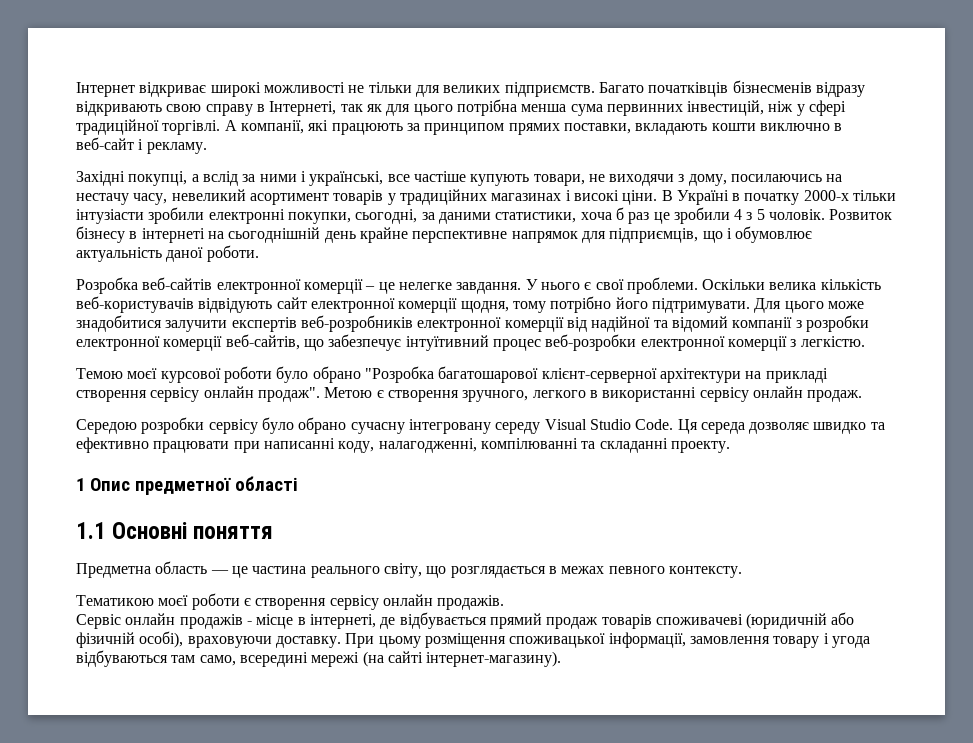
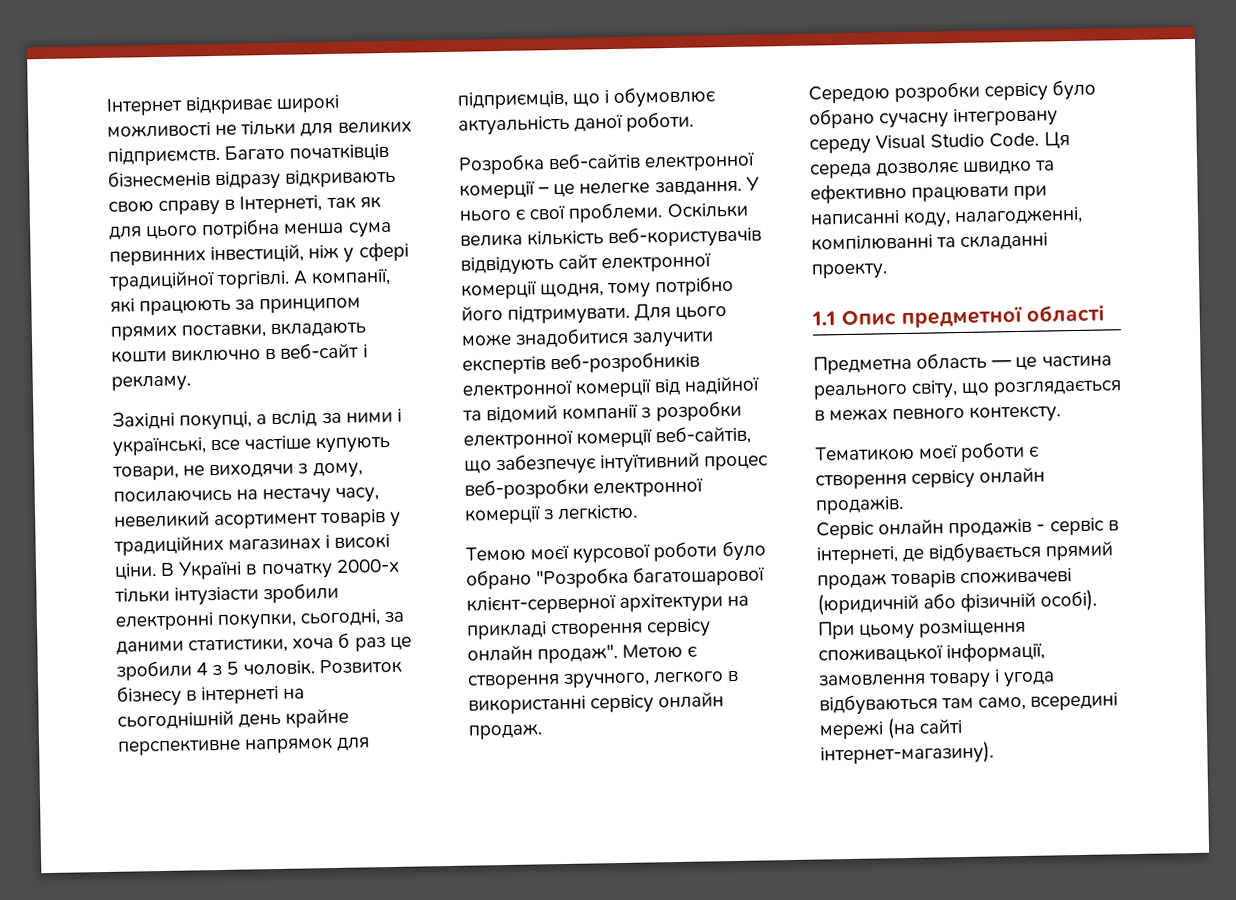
[76,478,85,491] 1 -> [811,311,836,326] 1.1
[76,522,274,539] // 1.1 Основні поняття -> (1104, 313) none
[256,614,294,629] місце -> [1049,517,1105,536] сервіс
[139,631,341,648] особі), враховуючи доставку. -> [1040,589,1098,612] особі).

